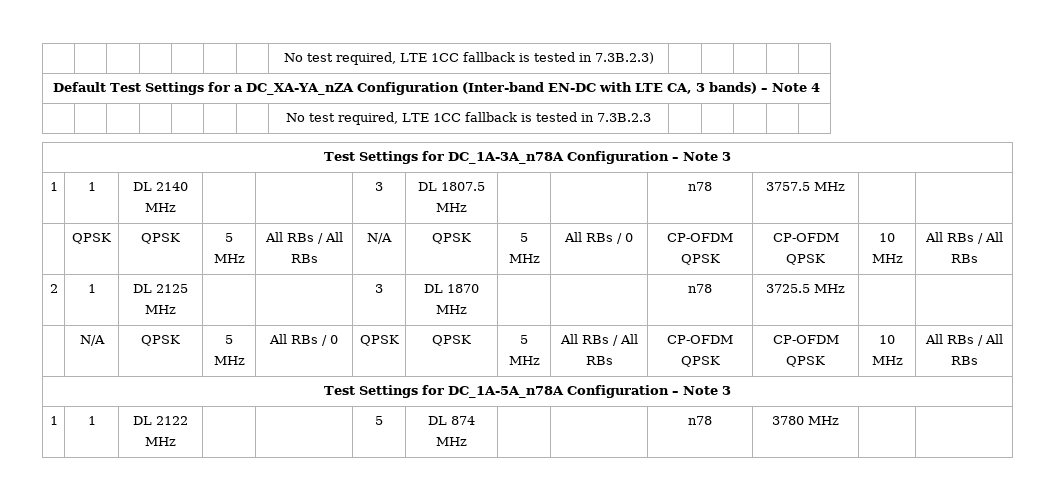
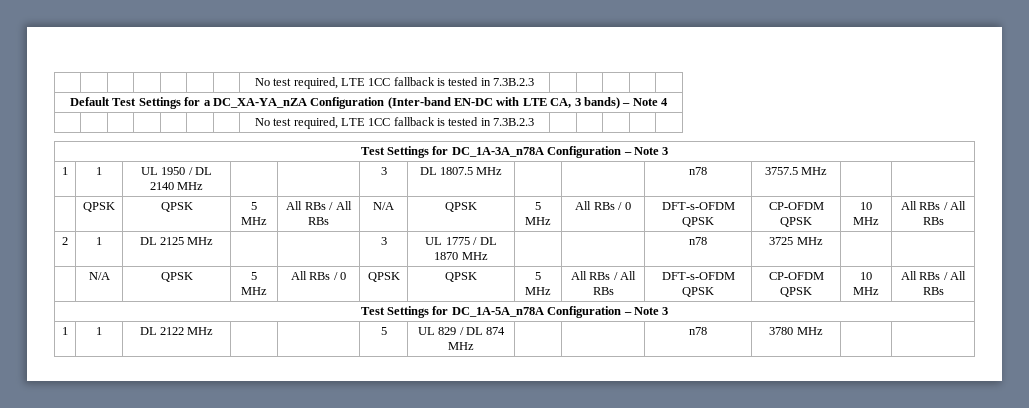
[283,52,654,65] | | | | | | | No test required, LTE 1CC fallback is tested in 7.3B.2.3) -> [254,77,535,89] | | | | | | | No test required, LTE 1CC fallback is tested in 7.3B.2.3
(96, 186) none -> [140,167,193,175] UL 1950 /
[667,233,733,242] CP-OFDM -> [661,202,735,210] DFT-s-OFDM
(383, 288) none -> [425,237,478,245] UL 1775 /
[766,284,810,293] 3725.5 -> [769,237,794,245] 3725
[667,335,733,344] CP-OFDM -> [661,272,735,280] DFT-s-OFDM
(383, 420) none -> [417,327,464,335] UL 829 /

